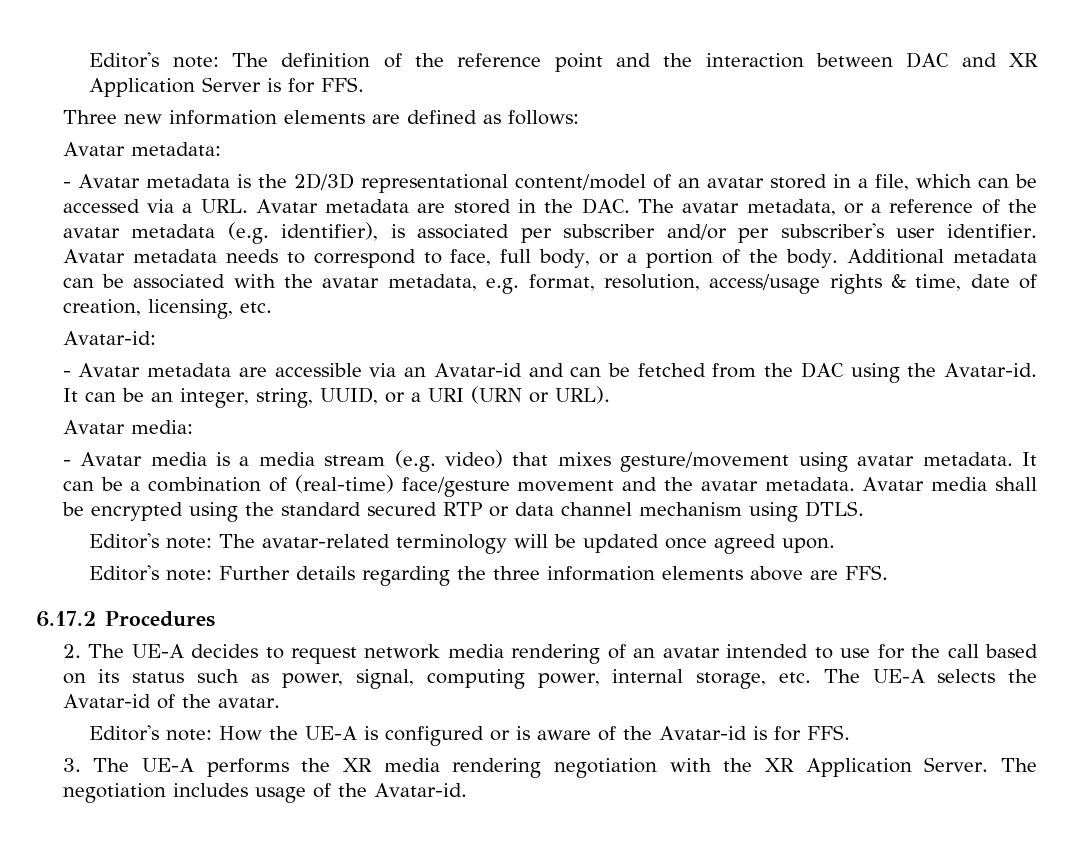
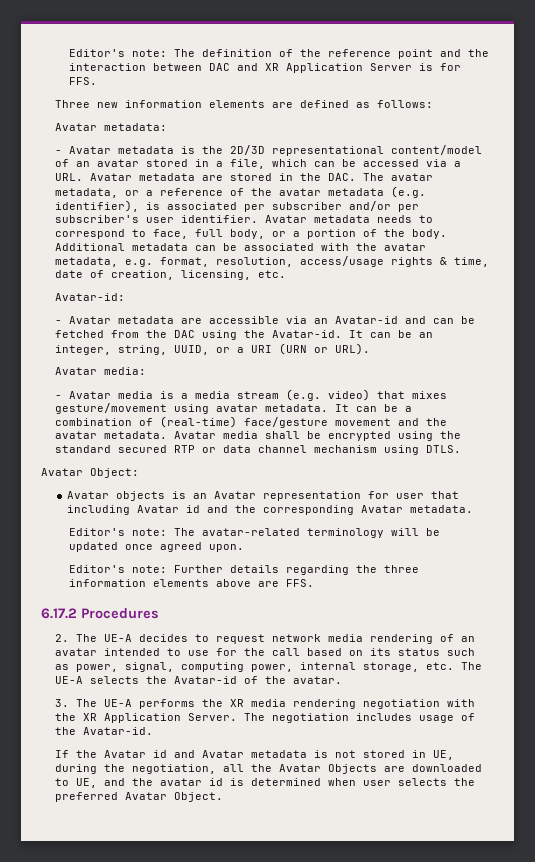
(864, 509) none -> [41,468,139,478] [67,491,460,501] [67,505,474,515] // Avatar Object: // Avatar objects is an Avatar representation for user that including Avatar id and the corresponding Avatar metadata.
[89,725,851,746] // Editor's note: How the UE-A is configured or is aware of the Avatar-id is for FFS. -> (343, 680) none
(467, 790) none -> [55,750,455,760] [55,764,483,774] [55,778,476,788] [55,792,224,802] // If the Avatar id and Avatar metadata is not stored in UE, during the negotiation, all the Avatar Objects are downloaded to UE, and the avatar id is determined when user selects the preferred Avatar Object.

